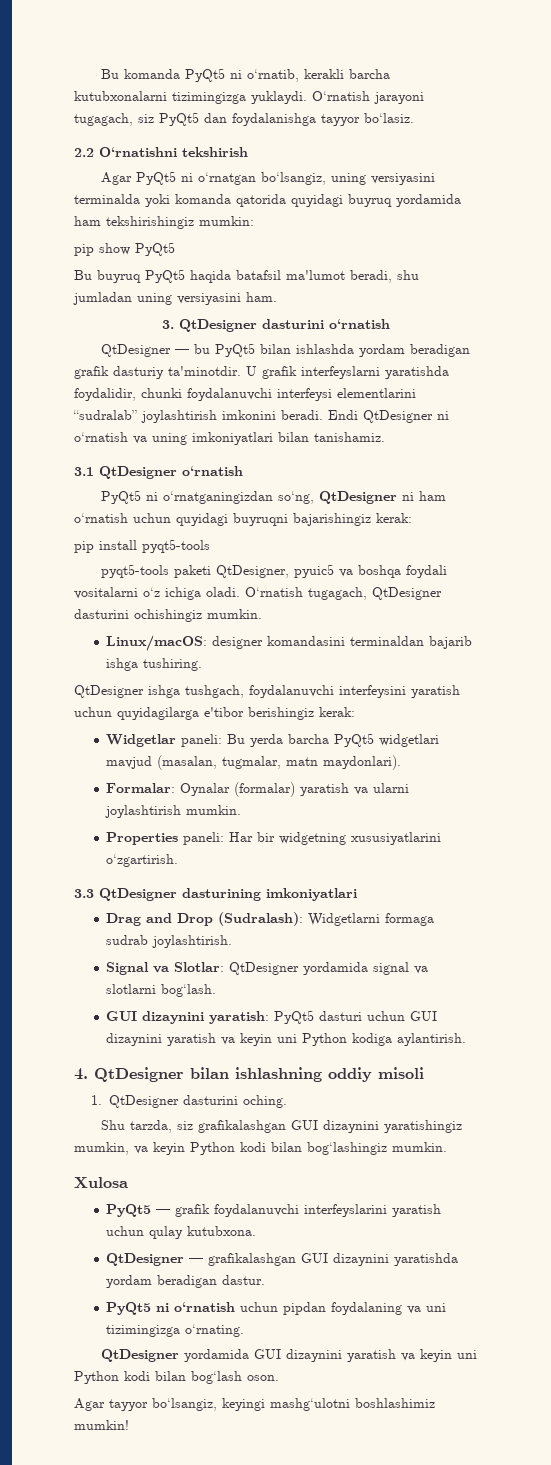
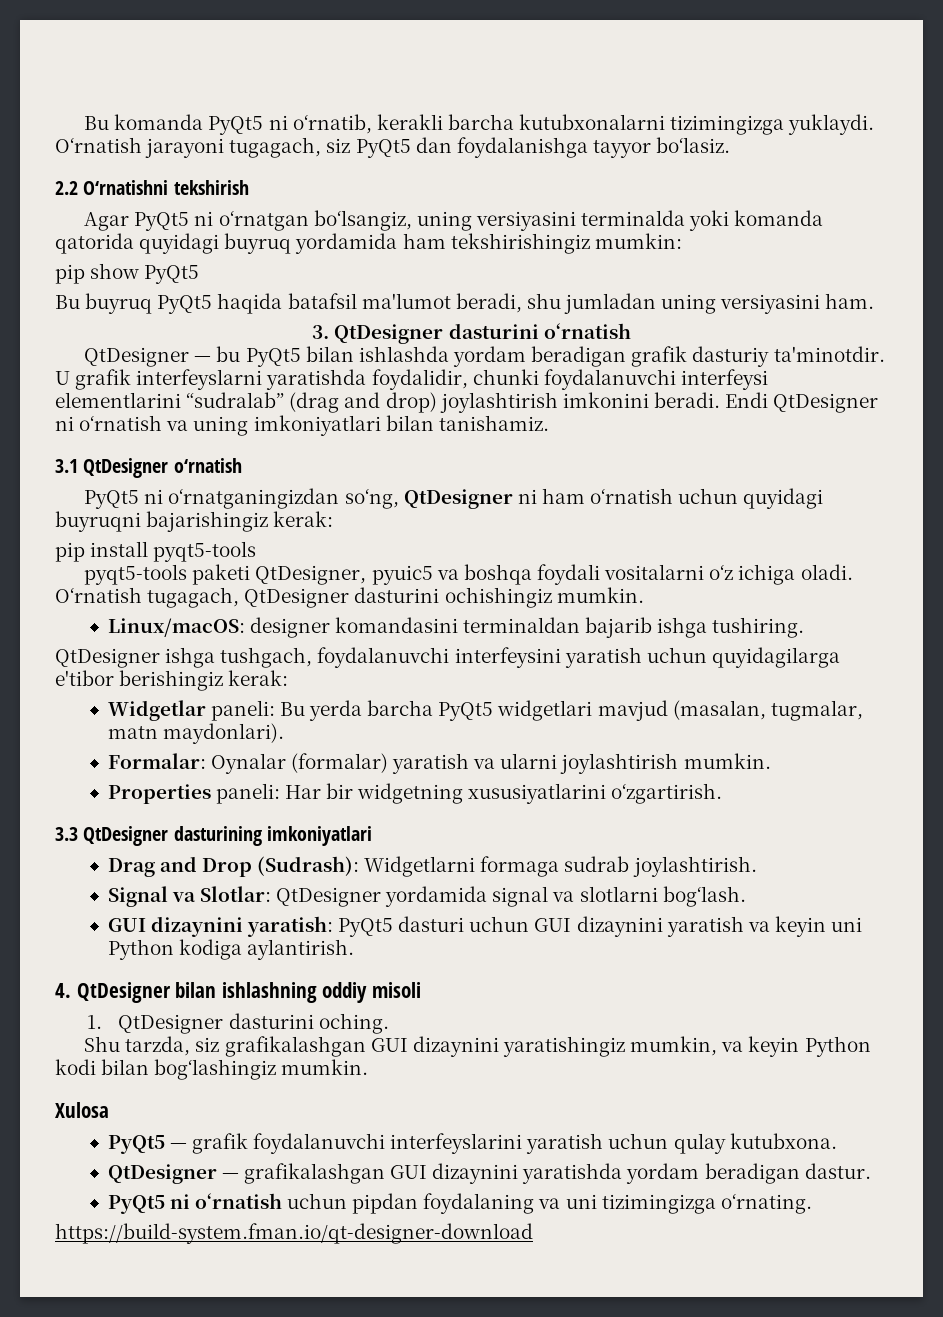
(137, 415) none -> [289,392,437,413] (drag and drop)
[218,912,304,926] (Sudralash): -> [257,856,360,876] (Sudrash):
[100,1349,477,1362] [74,1371,279,1384] [74,1398,435,1411] [74,1420,129,1430] QtDesigner yordamida GUI dizaynini yaratish va keyin uni Python kodi bilan bog‘lash oson. // Agar tayyor bo‘lsangiz, keyingi mashg‘ulotni boshlashimiz mumkin! -> [55,1223,533,1244] https://build-system.fman.io/qt-designer-download

